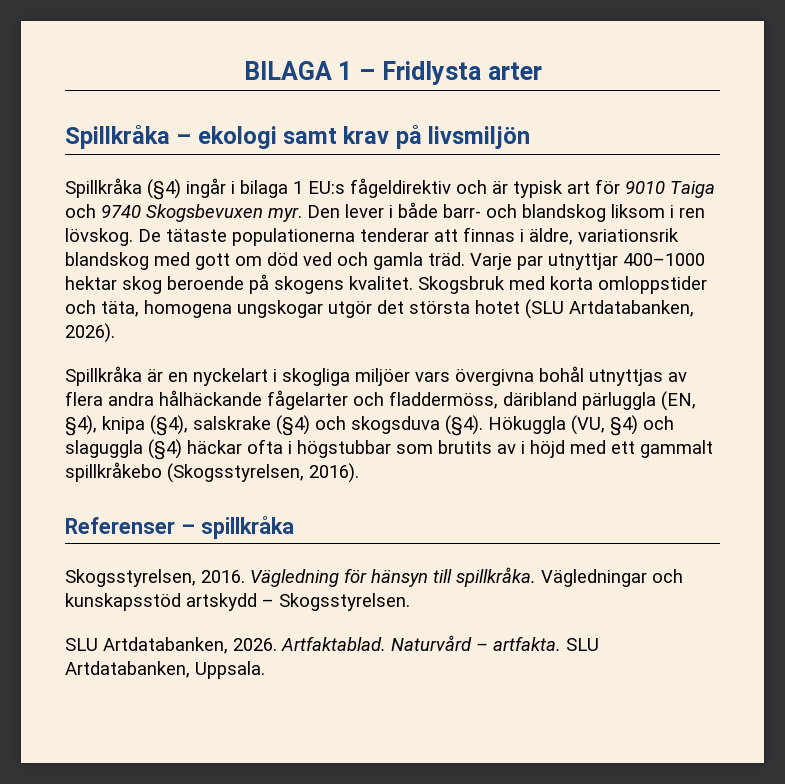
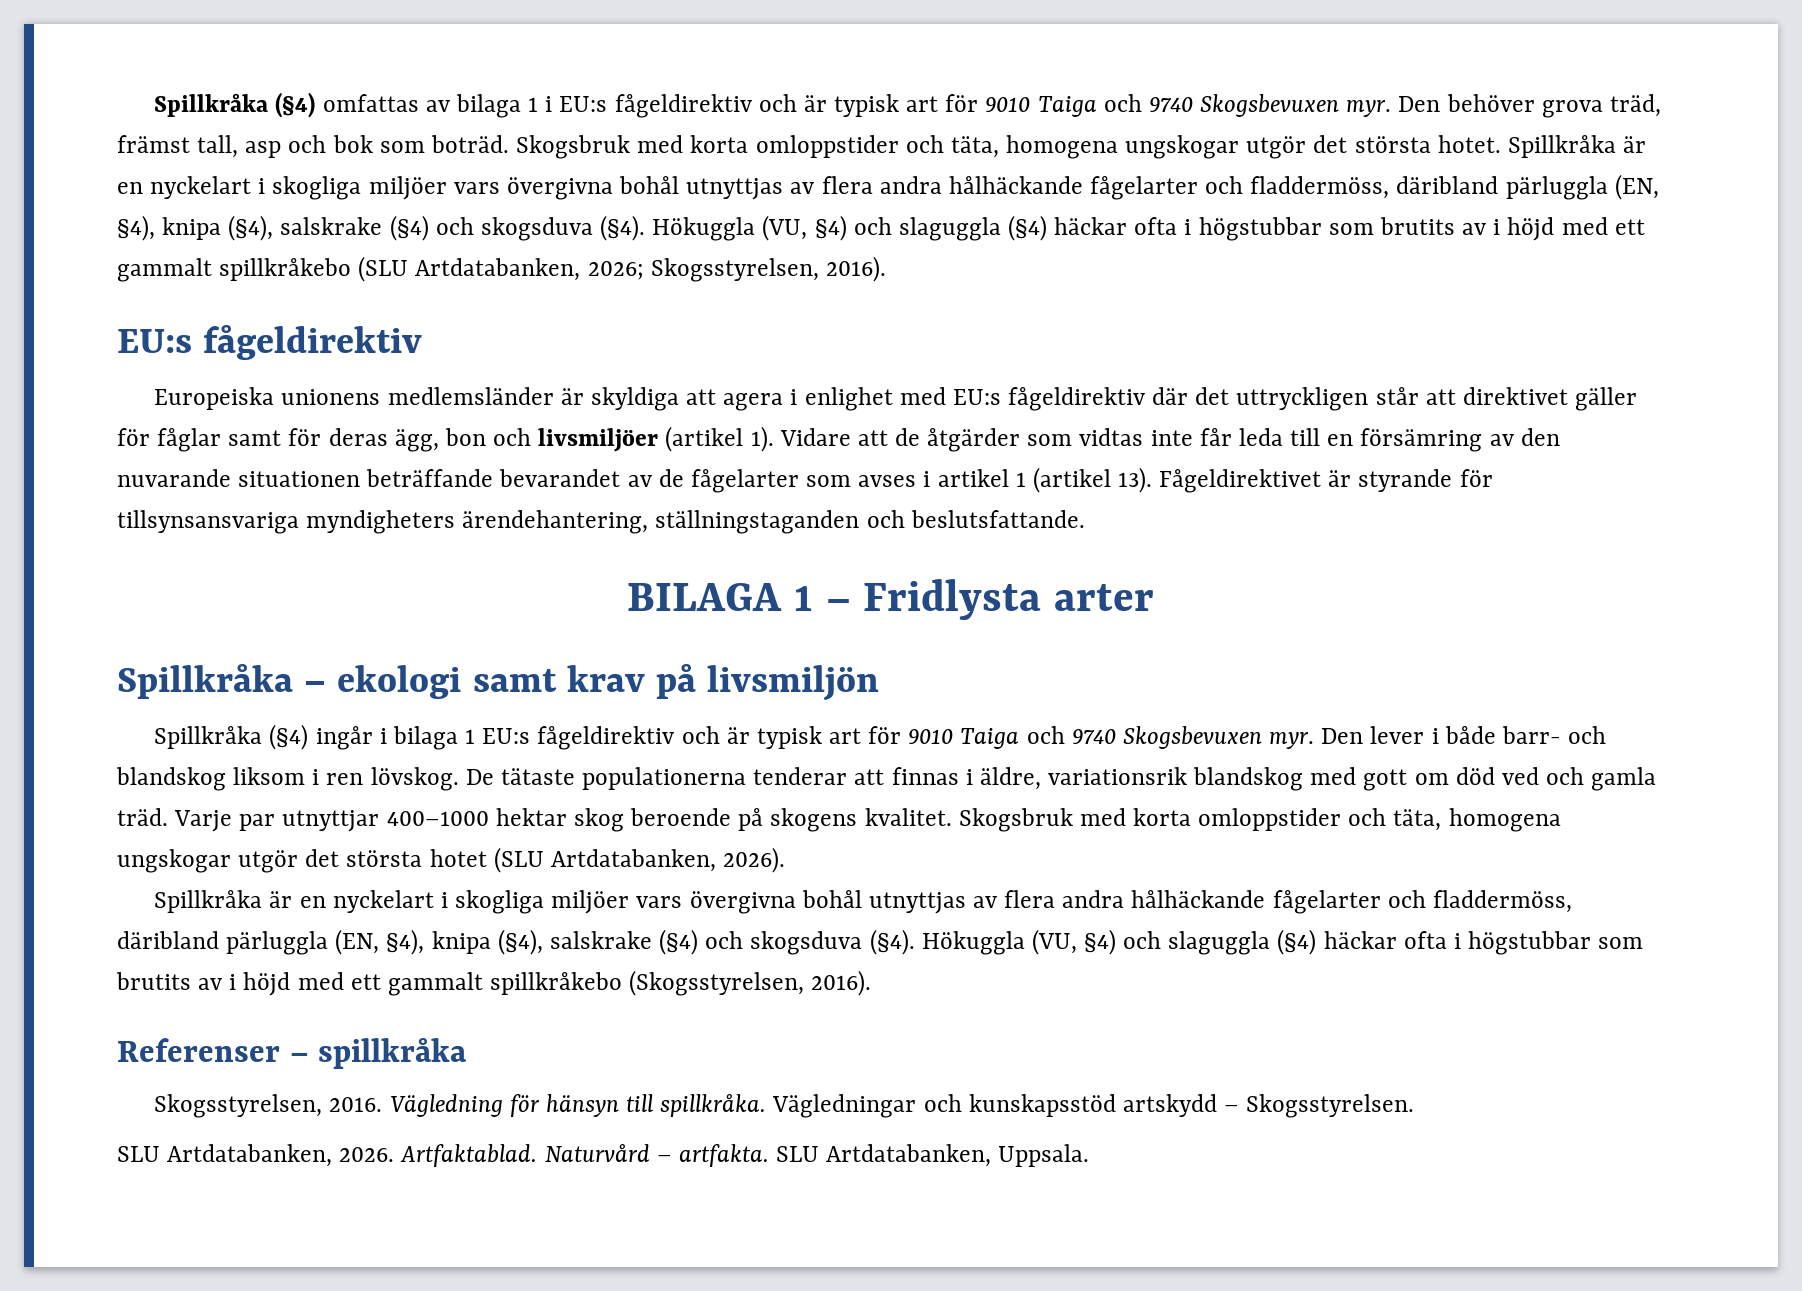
(243, 70) none -> [154,92,1661,118] [117,135,1647,159] [117,174,1659,200] [117,215,1645,241] [117,256,886,282] [117,325,423,360] [154,387,1638,411] [117,426,1560,452] [117,467,1493,493] [117,510,1085,534] Spillkråka (§4) omfattas av bilaga 1 i EU:s fågeldirektiv och är typisk art för 9010 Taiga och 9740 Skogsbevuxen myr. Den behöver grova träd, främst tall, asp och bok som boträd. Skogsbruk med korta omloppstider och täta, homogena ungskogar utgör det största hotet. Spillkråka är en nyckelart i skogliga miljöer vars övergivna bohål utnyttjas av flera andra hålhäckande fågelarter och fladdermöss, däribland pärluggla (EN, §4), knipa (§4), salskrake (§4) och skogsduva (§4). Hökuggla (VU, §4) och slaguggla (§4) häckar ofta i högstubbar som brutits av i höjd med ett gammalt spillkråkebo (SLU Artdatabanken, 2026; Skogsstyrelsen, 2016). // EU:s fågeldirektiv // Europeiska unionens medlemsländer är skyldiga att agera i enlighet med EU:s fågeldirektiv där det uttryckligen står att direktivet gäller för fåglar samt för deras ägg, bon och livsmiljöer (artikel 1). Vidare att de åtgärder som vidtas inte får leda till en försämring av den nuvarande situationen beträffande bevarandet av de fågelarter som avses i artikel 1 (artikel 13). Fågeldirektivet är styrande för tillsynsansvariga myndigheters ärendehantering, ställningstaganden och beslutsfattande. //

